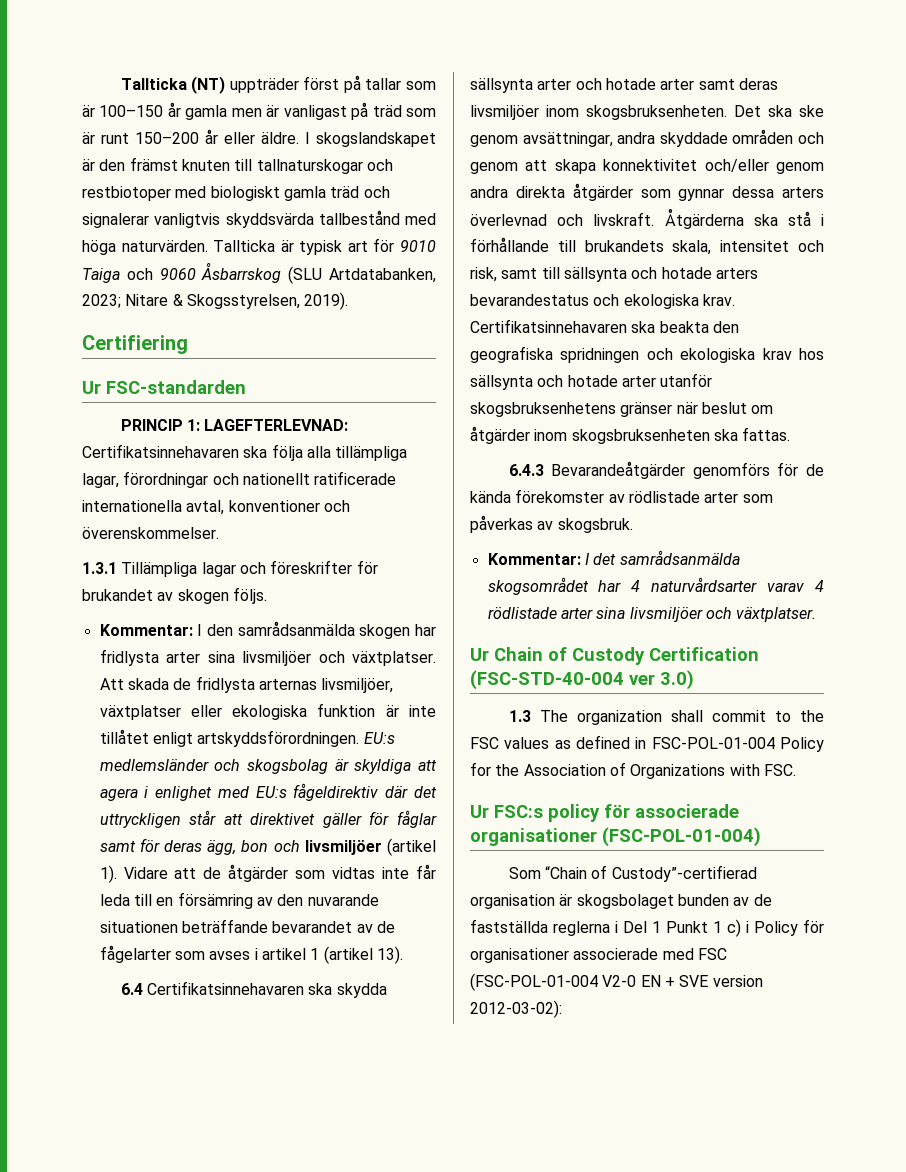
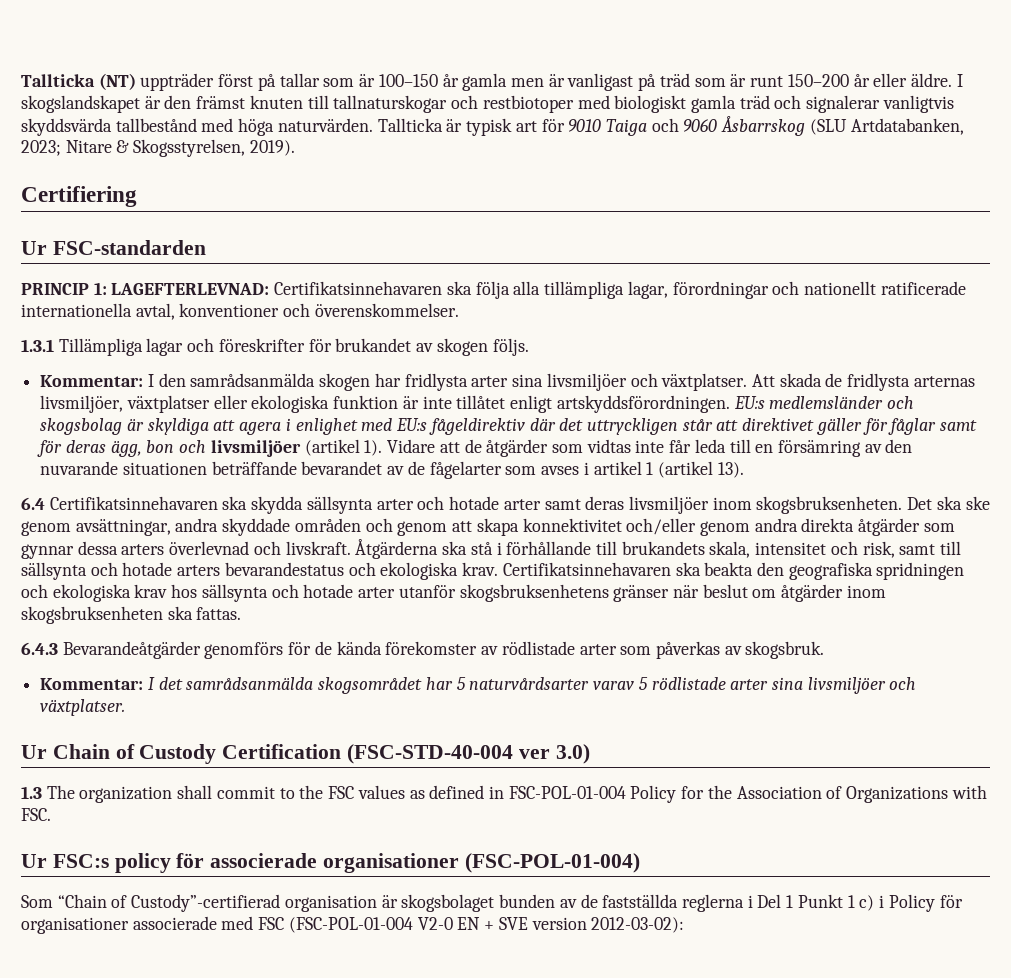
[631,580,641,592] 4 -> [456,677,466,690] 5
[815,580,824,592] 4 -> [638,677,648,690] 5

